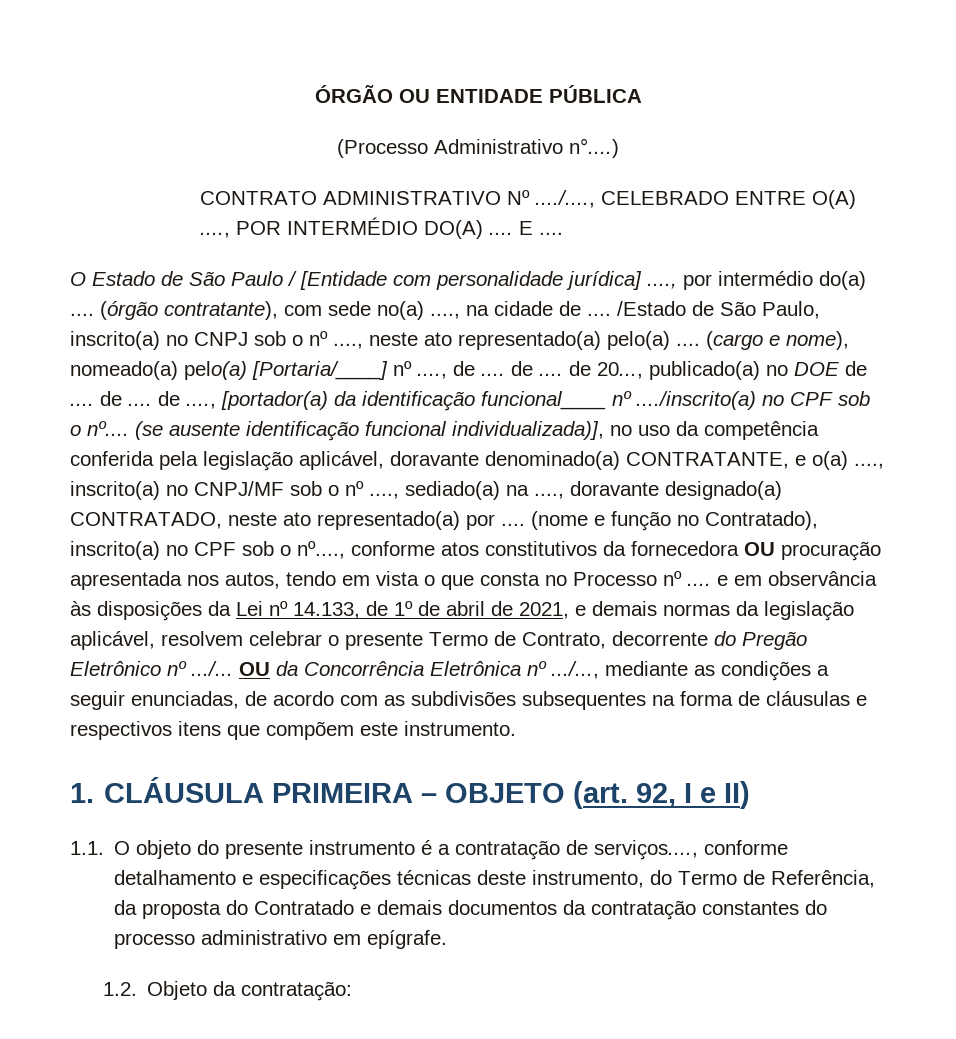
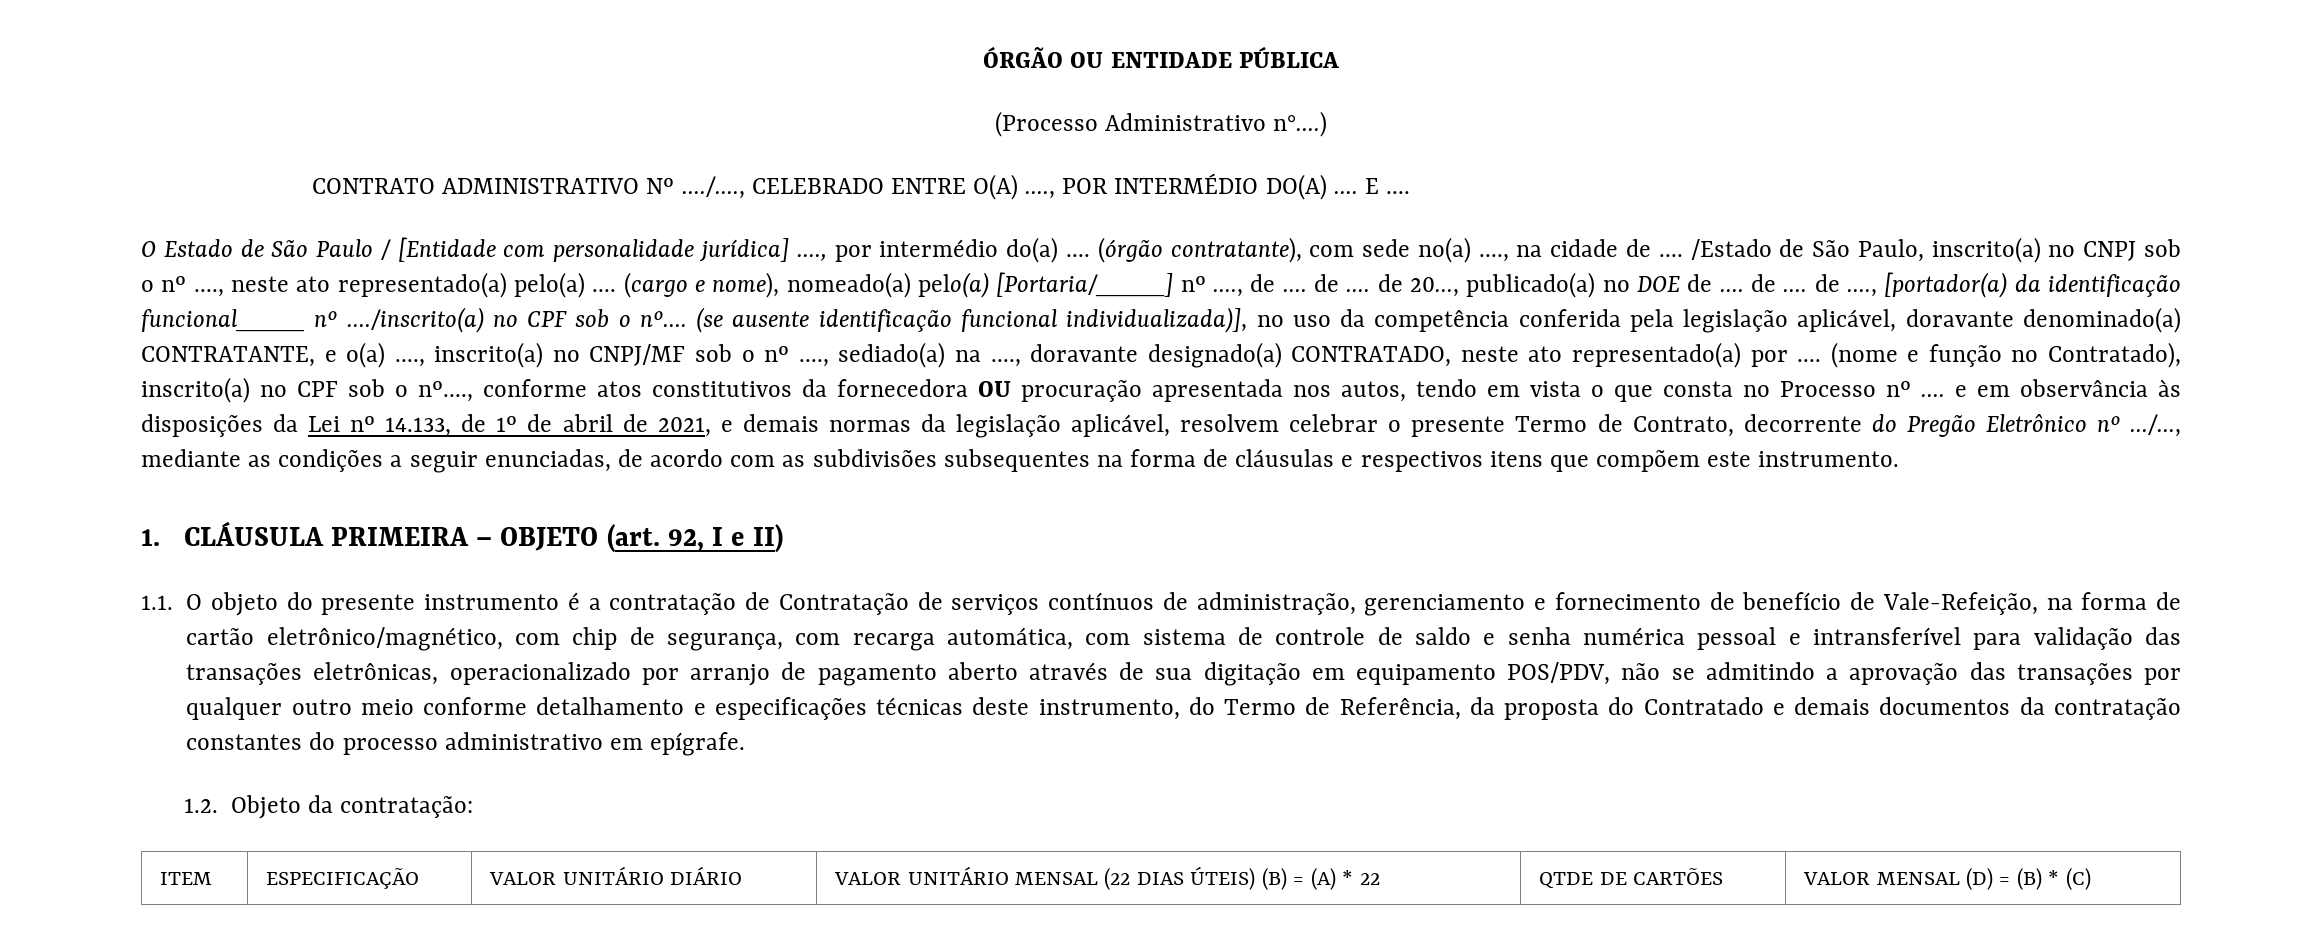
[191,661,547,676] .../... OU da Concorrência Eletrônica nº -> (2120, 424) none
[594,840,699,860] serviços...., -> [778,592,2181,616] [186,627,2182,651] [186,662,2181,686] [186,697,414,720] Contratação de serviços contínuos de administração, gerenciamento e fornecimento de benefício de Vale-Refeição, na forma de cartão eletrônico/magnético, com chip de segurança, com recarga automática, com sistema de controle de saldo e senha numérica pessoal e intransferível para validação das transações eletrônicas, operacionalizado por arranjo de pagamento aberto através de sua digitação em equipamento POS/PDV, não se admitindo a aprovação das transações por qualquer outro meio
(352, 991) none -> [160,872,213,885] [266,868,420,889] [489,866,743,885] [834,866,1380,890] [1539,868,1724,888] [1803,868,2091,890] // ITEM | ESPECIFICAÇÃO | VALOR UNITÁRIO DIÁRIO | VALOR UNITÁRIO MENSAL (22 DIAS ÚTEIS) (B) = (A) * 22 | QTDE DE CARTÕES | VALOR MENSAL (D) = (B) * (C)

